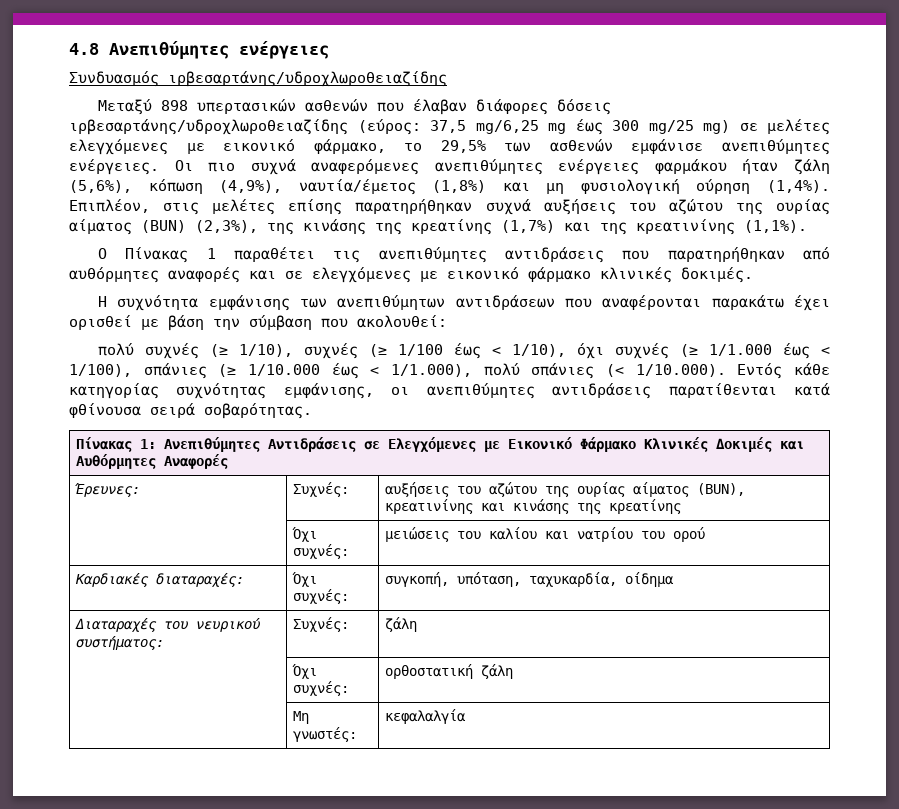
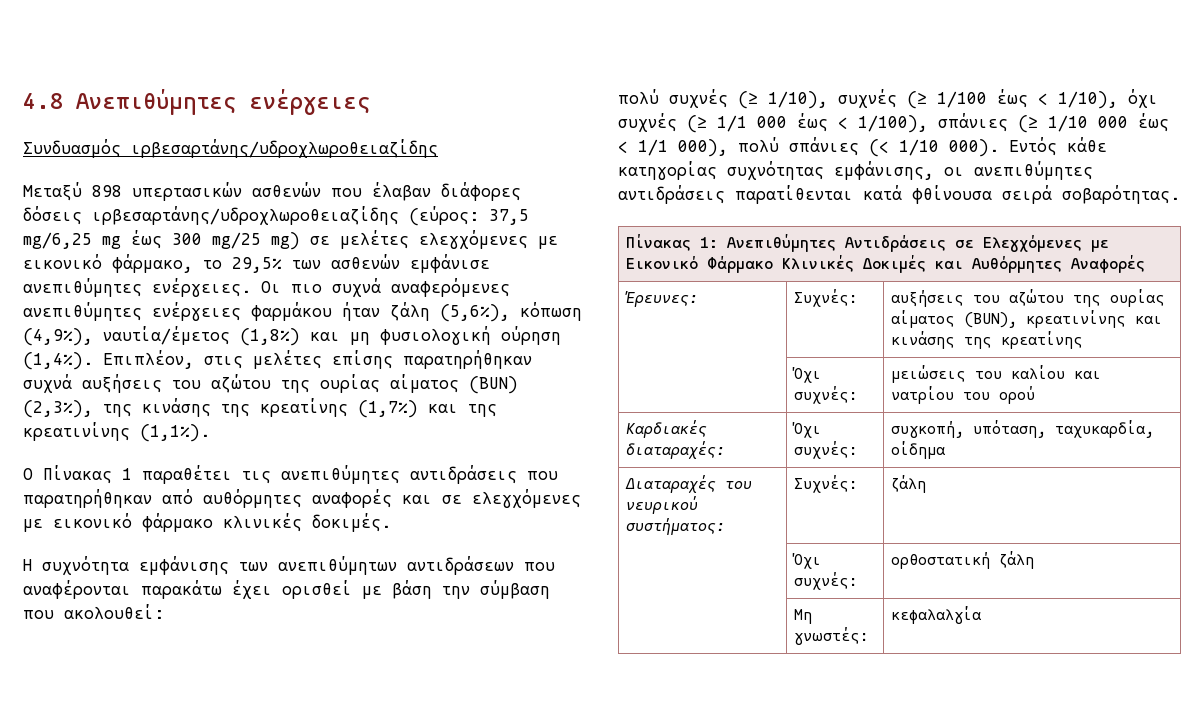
[708,344,772,356] 1/1.000 -> [717,115,787,132] 1/1 000
[248,363,473,379] 1/10.000 έως < 1/1.000), -> [1048,113,1169,132] [618,139,728,157] 1/10 000 έως < 1/1 000),
[635,364,726,377] 1/10.000). -> [899,139,999,157] 1/10 000).

